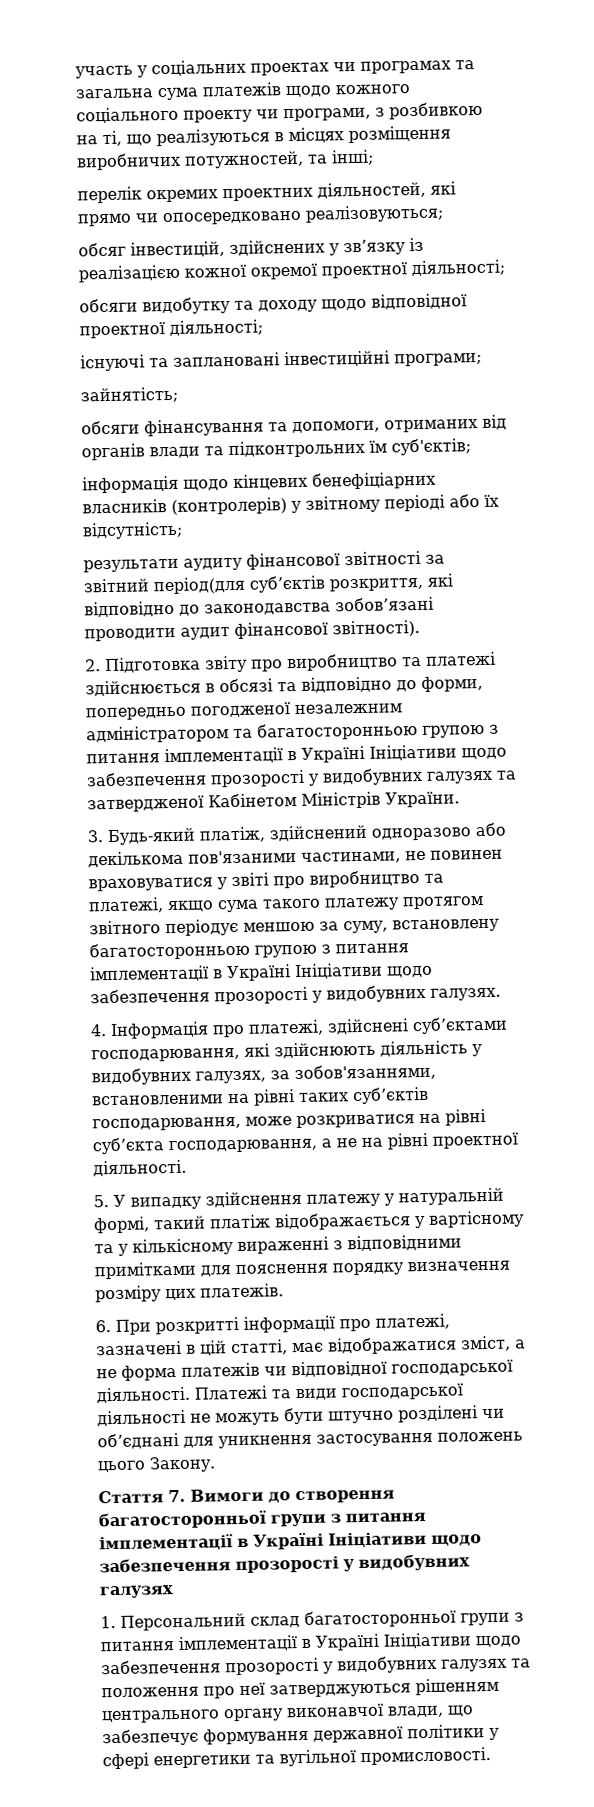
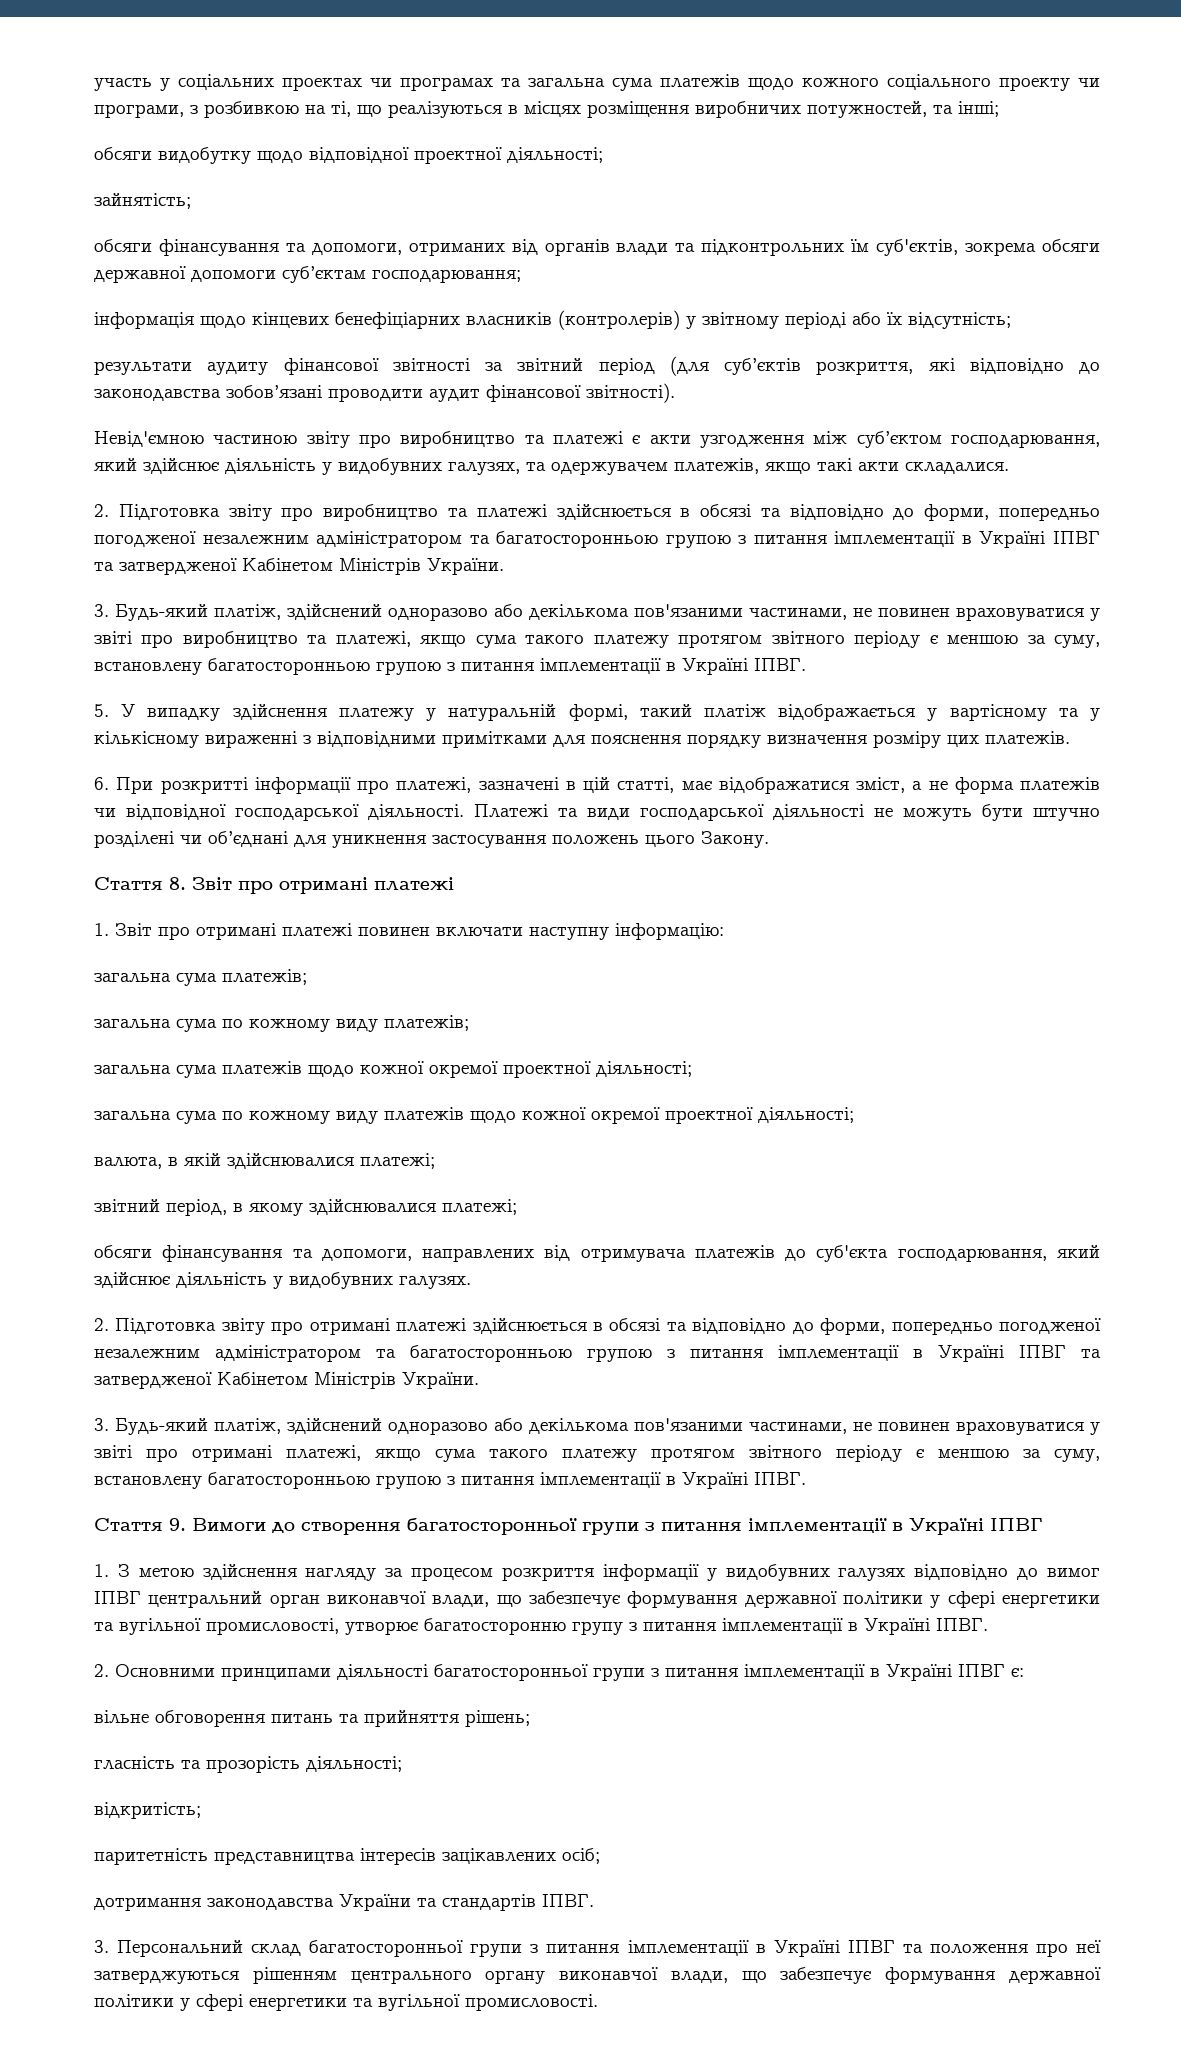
[77,181,456,204] [77,204,444,227] [78,237,424,258] [78,259,505,283] // перелік окремих проектних діяльностей, які прямо чи опосередковано реалізовуються; // обсяг інвестицій, здійснених у зв’язку із реалізацією кожної окремої проектної діяльності; -> (999, 109) none
[234,299,318,313] та доходу -> (251, 155) none
[80,350,482,372] // існуючі та заплановані інвестиційні програми; -> (603, 155) none
[391,438,471,456] суб'єктів; -> [876,239,1100,256] [94,266,521,283] суб'єктів, зокрема обсяги державної допомоги суб’єктам господарювання;
[153,576,246,595] період(для -> [598,356,709,376] період (для
(420, 628) none -> [94,431,1101,448] [94,458,1009,475] // Невід'ємною частиною звіту про виробництво та платежі є акти узгодження між суб’єктом господарювання, який здійснює діяльність у видобувних галузях, та одержувачем платежів, якщо такі акти складалися.
[369,744,507,761] [86,767,493,788] Ініціативи щодо забезпечення прозорості у видобувних галузях -> [1052,531,1100,544] ІПВГ
[165,918,239,937] періодує -> [854,631,938,648] періоду є
[294,962,433,980] [90,984,501,1005] [90,1016,508,1040] [91,1040,483,1063] [91,1063,436,1086] [92,1086,429,1106] [92,1109,486,1132] [92,1132,518,1155] [93,1159,187,1177] Ініціативи щодо забезпечення прозорості у видобувних галузях. // 4. Інформація про платежі, здійснені суб’єктами господарювання, які здійснюють діяльність у видобувних галузях, за зобов'язаннями, встановленими на рівні таких суб’єктів господарювання, може розкриватися на рівні суб’єкта господарювання, а не на рівні проектної діяльності. -> [754,658,806,671] ІПВГ.
[168,1489,186,1503] 7. -> [169,877,454,894] [94,923,724,940] [94,969,307,986] [94,1015,469,1032] [94,1061,692,1078] [94,1107,854,1124] [94,1153,435,1169] [94,1199,517,1216] [94,1245,1100,1262] [94,1272,471,1289] [94,1318,1101,1335] [94,1345,1101,1362] [94,1372,479,1389] [94,1418,1100,1435] [94,1445,1100,1462] [94,1472,806,1489] [94,1518,186,1531] 8. Звіт про отримані платежі // 1. Звіт про отримані платежі повинен включати наступну інформацію: // загальна сума платежів; // загальна сума по кожному виду платежів; // загальна сума платежів щодо кожної окремої проектної діяльності; // загальна сума по кожному виду платежів щодо кожної окремої проектної діяльності; // валюта, в якій здійснювалися платежі; // звітний період, в якому здійснювалися платежі; // обсяги фінансування та допомоги, направлених від отримувача платежів до суб'єкта господарювання, який здійснює діяльність у видобувних галузях. // 2. Підготовка звіту про отримані платежі здійснюється в обсязі та відповідно до форми, попередньо погодженої незалежним адміністратором та багатосторонньою групою з питання імплементації в Україні ІПВГ та затвердженої Кабінетом Міністрів України. // 3. Будь-який платіж, здійснений одноразово або декількома пов'язаними частинами, не повинен враховуватися у звіті про отримані платежі, якщо сума такого платежу протягом звітного періоду є меншою за суму, встановлену багатосторонньою групою з питання імплементації в Україні ІПВГ. // Стаття 9.
[328,1532,482,1549] [99,1553,470,1574] [99,1585,174,1599] [100,1616,116,1629] Ініціативи щодо забезпечення прозорості у видобувних галузях // 1. -> [990,1518,1043,1531] [94,1564,1100,1581] [94,1591,1101,1608] [94,1618,988,1635] [94,1664,1024,1681] [94,1710,530,1727] [94,1756,402,1773] [94,1802,201,1819] [94,1848,600,1865] [94,1894,594,1911] [94,1940,109,1953] ІПВГ // 1. З метою здійснення нагляду за процесом розкриття інформації у видобувних галузях відповідно до вимог ІПВГ центральний орган виконавчої влади, що забезпечує формування державної політики у сфері енергетики та вугільної промисловості, утворює багатосторонню групу з питання імплементації в Україні ІПВГ. // 2. Основними принципами діяльності багатосторонньої групи з питання імплементації в Україні ІПВГ є: // вільне обговорення питань та прийняття рішень; // гласність та прозорість діяльності; // відкритість; // паритетність представництва інтересів зацікавлених осіб; // дотримання законодавства України та стандартів ІПВГ. // 3.
[383,1632,521,1649] [101,1655,507,1676] Ініціативи щодо забезпечення прозорості у видобувних галузях -> [847,1940,895,1953] ІПВГ

